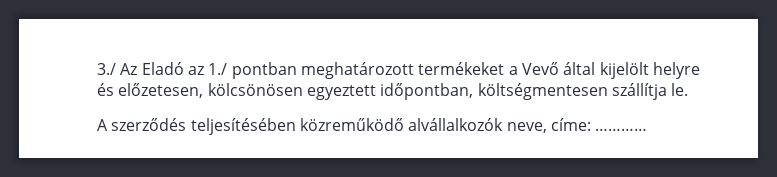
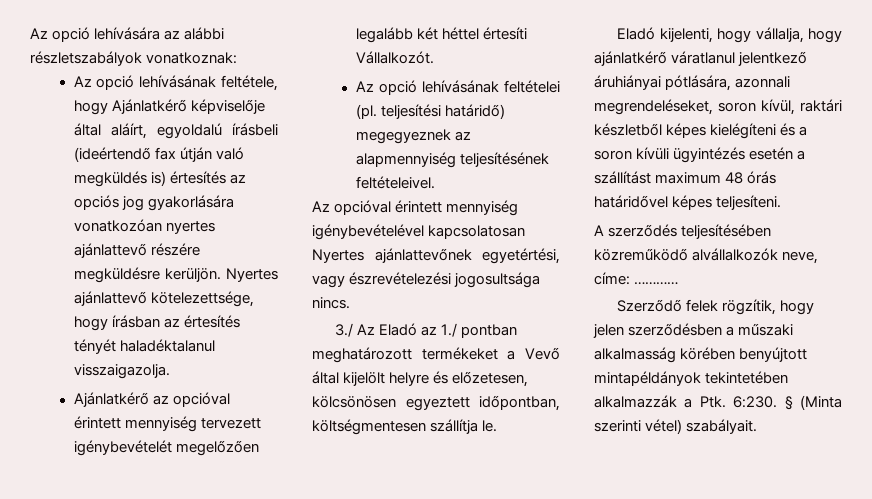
(97, 69) none -> [30,27,225,42] [30,51,238,66] [73,75,278,91] [73,99,265,115] [73,123,278,139] [73,147,244,162] [73,171,246,187] [73,195,234,211] [73,219,215,234] [73,243,200,258] [73,267,278,283] [73,291,254,307] [73,315,240,331] [73,339,215,354] [73,364,170,379] [73,392,230,407] [73,416,261,432] [73,440,259,456] [355,27,527,43] [355,51,434,64] [355,80,560,95] [355,104,505,119] [355,129,471,144] [355,152,549,168] [355,176,435,189] [312,200,519,216] [312,224,526,240] [312,248,560,264] [312,272,541,288] [312,297,350,309] Az opció lehívására az alábbi részletszabályok vonatkoznak: // Az opció lehívásának feltétele, hogy Ajánlatkérő képviselője által aláírt, egyoldalú írásbeli (ideértendő fax útján való megküldés is) értesítés az opciós jog gyakorlására vonatkozóan nyertes ajánlattevő részére megküldésre kerüljön. Nyertes ajánlattevő kötelezettsége, hogy írásban az értesítés tényét haladéktalanul visszaigazolja. // Ajánlatkérő az opcióval érintett mennyiség tervezett igénybevételét megelőzően legalább két héttel értesíti Vállalkozót. // Az opció lehívásának feltételei (pl. teljesítési határidő) megegyeznek az alapmennyiség teljesítésének feltételeivel. // Az opcióval érintett mennyiség igénybevételével kapcsolatosan Nyertes ajánlattevőnek egyetértési, vagy észrevételezési jogosultsága nincs. //
(689, 89) none -> [617,27,842,43] [594,51,808,66] [594,75,791,91] [594,99,842,115] [594,123,808,139] [594,147,806,163] [594,171,777,184] [594,195,782,210] // Eladó kijelenti, hogy vállalja, hogy ajánlatkérő váratlanul jelentkező áruhiányai pótlására, azonnali megrendeléseket, soron kívül, raktári készletből képes kielégíteni és a soron kívüli ügyintézés esetén a szállítást maximum 48 órás határidővel képes teljesíteni.
(648, 129) none -> [617,299,815,315] [593,323,794,338] [594,347,808,363] [594,371,789,386] [594,395,842,410] [594,419,758,434] // Szerződő felek rögzítik, hogy jelen szerződésben a műszaki alkalmasság körében benyújtott mintapéldányok tekintetében alkalmazzák a Ptk. 6:230. § (Minta szerinti vétel) szabályait.

